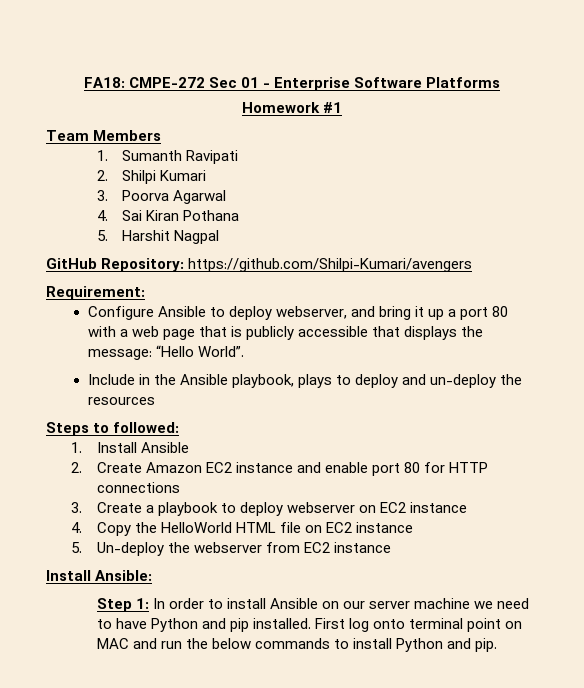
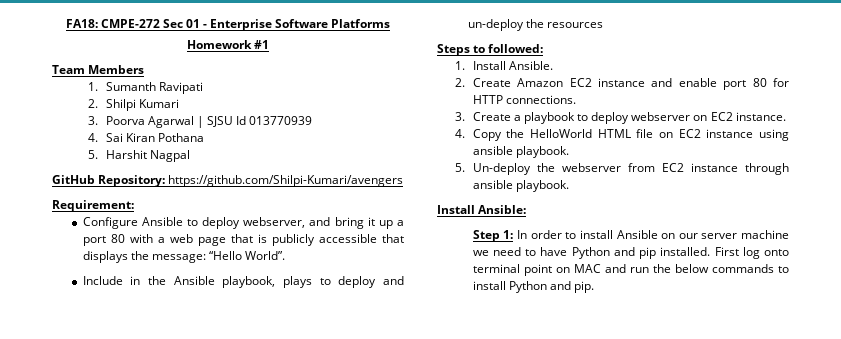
(226, 197) none -> [196,116,313,128] | SJSU Id 013770939
[140,442,189,453] Ansible -> [508,61,553,70] Ansible.
[96,482,180,493] connections -> [505,95,576,104] connections.
[409,502,467,513] instance -> [735,112,786,121] instance.
(413, 527) none -> [759,129,789,141] [472,146,569,158] using ansible playbook.
(391, 547) none -> [745,163,789,175] [472,180,569,192] through ansible playbook.

